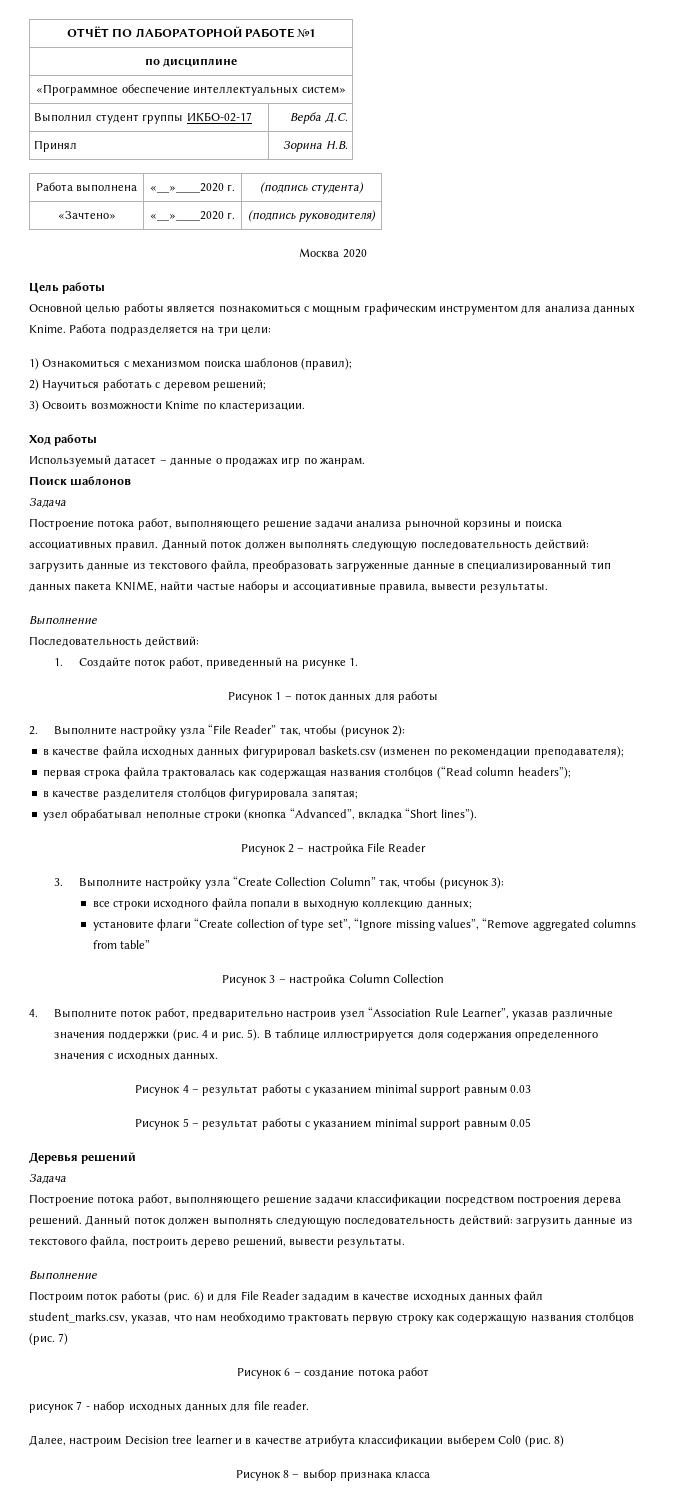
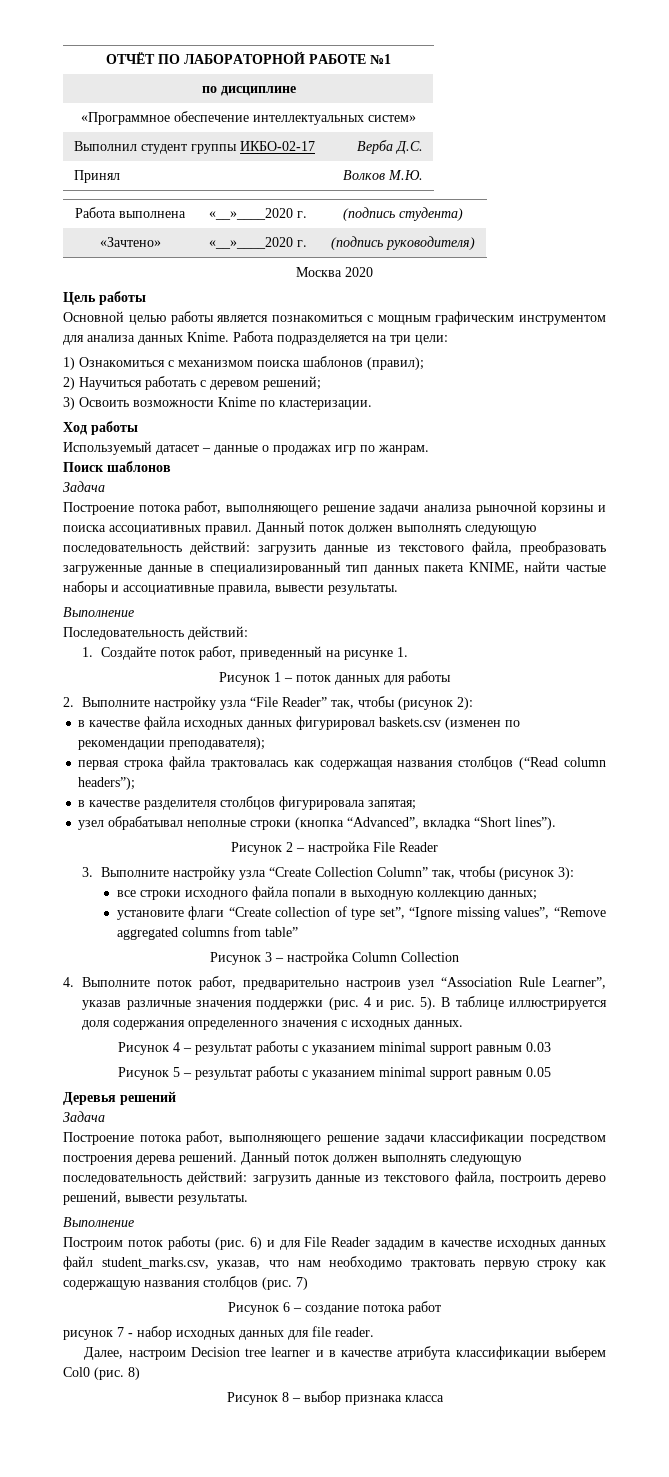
[283,141,348,152] Зорина Н.В. -> [343,170,424,180] Волков М.Ю.

